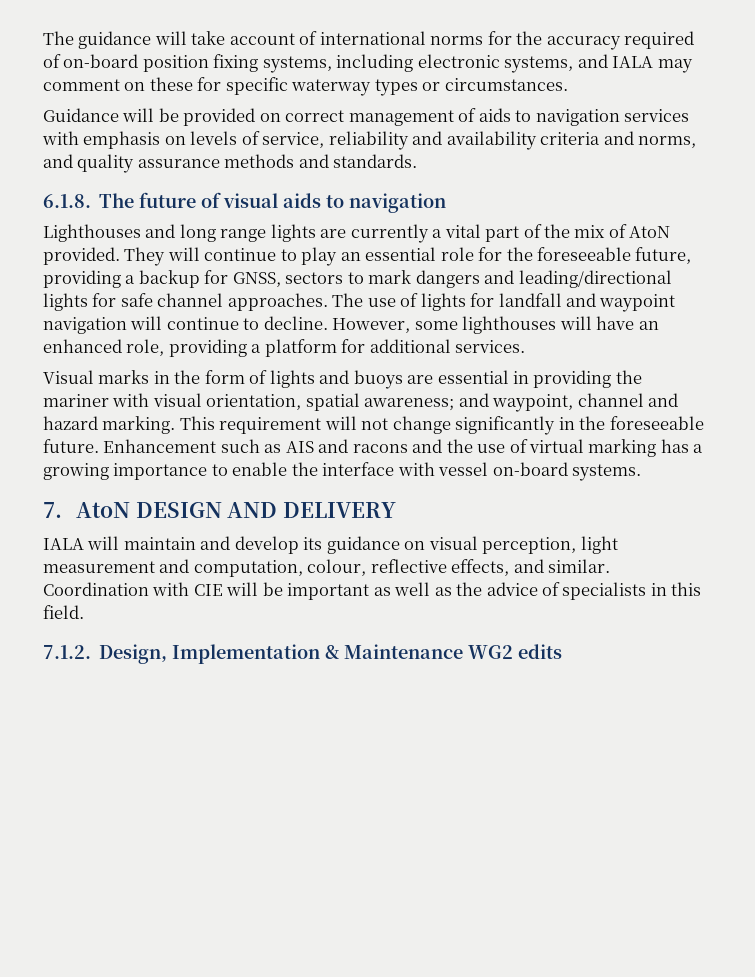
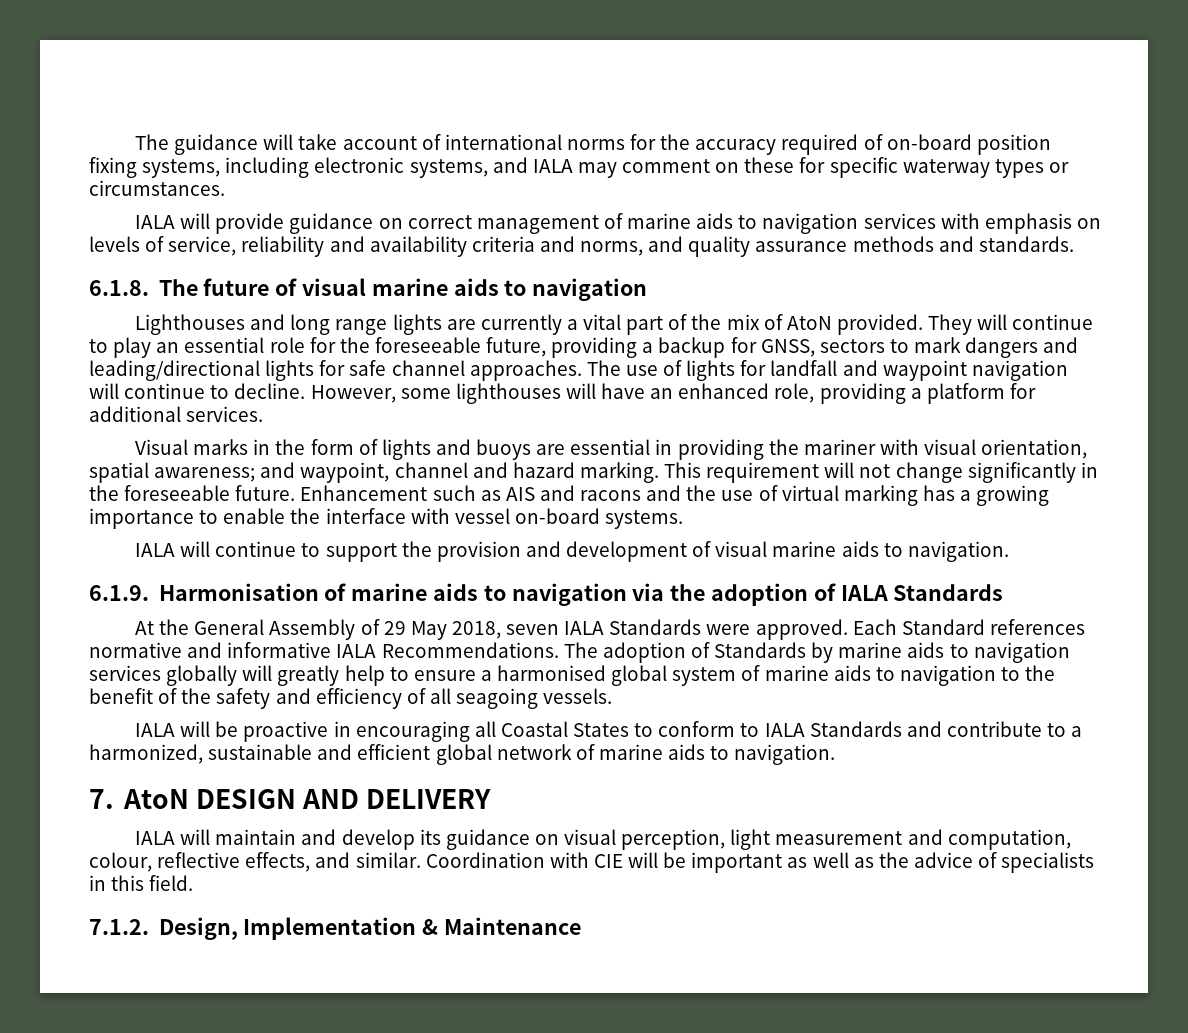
[43,108,256,126] Guidance will be provided -> [134,213,374,234] IALA will provide guidance
(477, 115) none -> [627,213,692,229] marine
(279, 200) none -> [371,278,448,296] marine
(642, 472) none -> [134,541,1009,562] [89,583,1004,606] [134,619,1085,640] [89,642,1070,663] [89,665,1056,686] [89,688,613,709] [134,721,1083,742] [89,744,836,765] // IALA will continue to support the provision and development of visual marine aids to navigation. // 6.1.9. Harmonisation of marine aids to navigation via the adoption of IALA Standards // At the General Assembly of 29 May 2018, seven IALA Standards were approved. Each Standard references normative and informative IALA Recommendations. The adoption of Standards by marine aids to navigation services globally will greatly help to ensure a harmonised global system of marine aids to navigation to the benefit of the safety and efficiency of all seagoing vessels. // IALA will be proactive in encouraging all Coastal States to conform to IALA Standards and contribute to a harmonized, sustainable and efficient global network of marine aids to navigation.
[468,644,563,659] WG2 edits -> (581, 926) none

